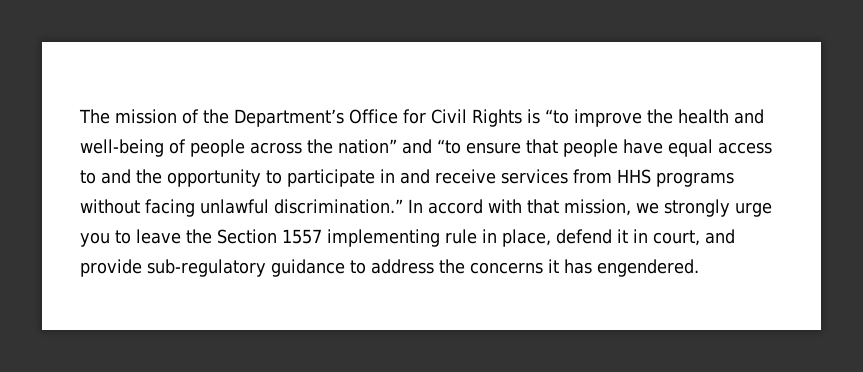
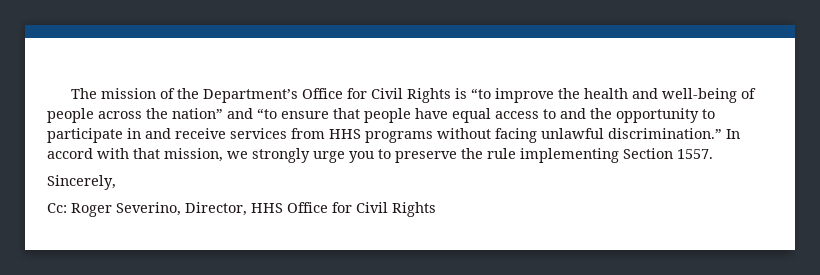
[136,229,735,247] [80,259,699,277] leave the Section 1557 implementing rule in place, defend it in court, and provide sub-regulatory guidance to address the concerns it has engendered. -> [395,148,713,163] [47,175,116,190] [47,202,436,217] preserve the rule implementing Section 1557. // Sincerely, // Cc: Roger Severino, Director, HHS Office for Civil Rights

